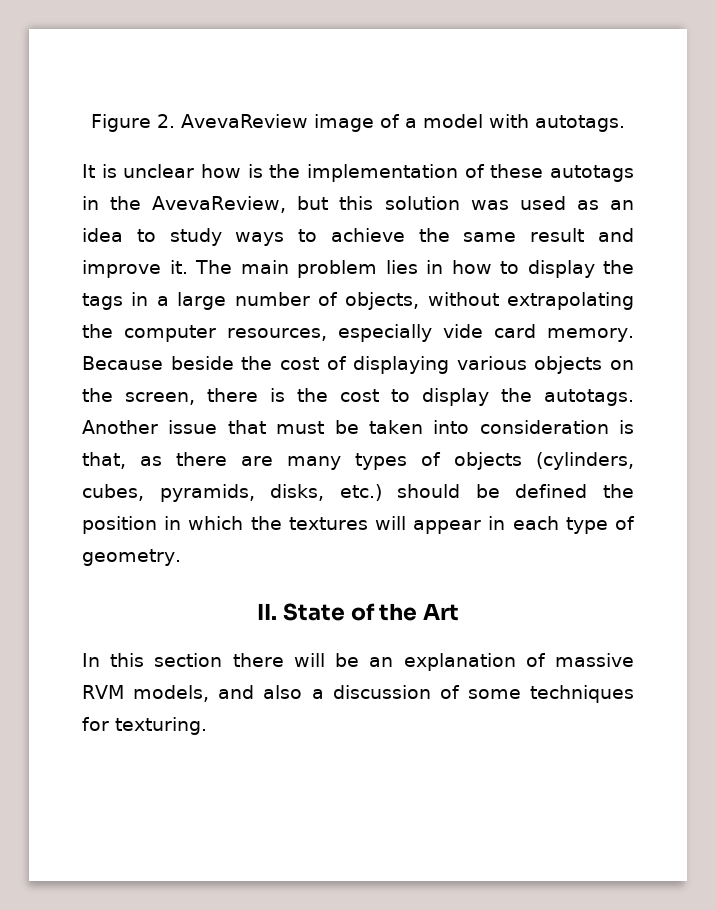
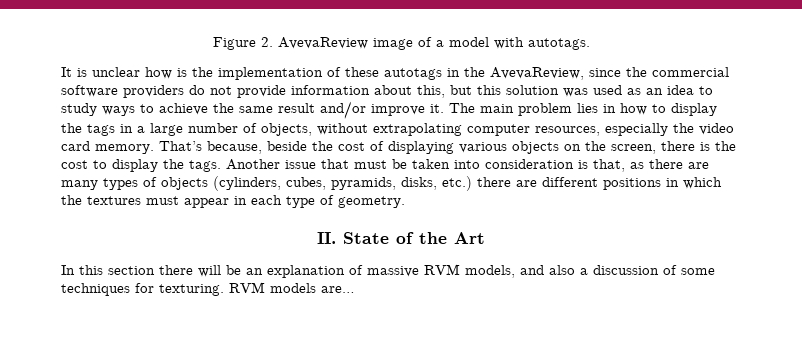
(287, 204) none -> [589,67,729,77] [61,85,445,98] since the commercial software providers do not provide information about this,
[598,228,634,242] and -> [320,101,366,119] and/or
[82,324,113,338] the -> (462, 129) none
[443,324,635,342] [82,356,163,370] vide card memory. Because -> [673,123,734,135] [61,141,262,154] the video card memory. That’s because,
[544,389,634,406] autotags. -> [189,160,221,172] tags.
[397,484,634,498] [82,516,157,534] should be defined the position -> [477,177,661,190] there are different positions
[374,516,406,530] will -> [146,196,179,205] must
(207, 726) none -> [229,282,355,293] RVM models are…

